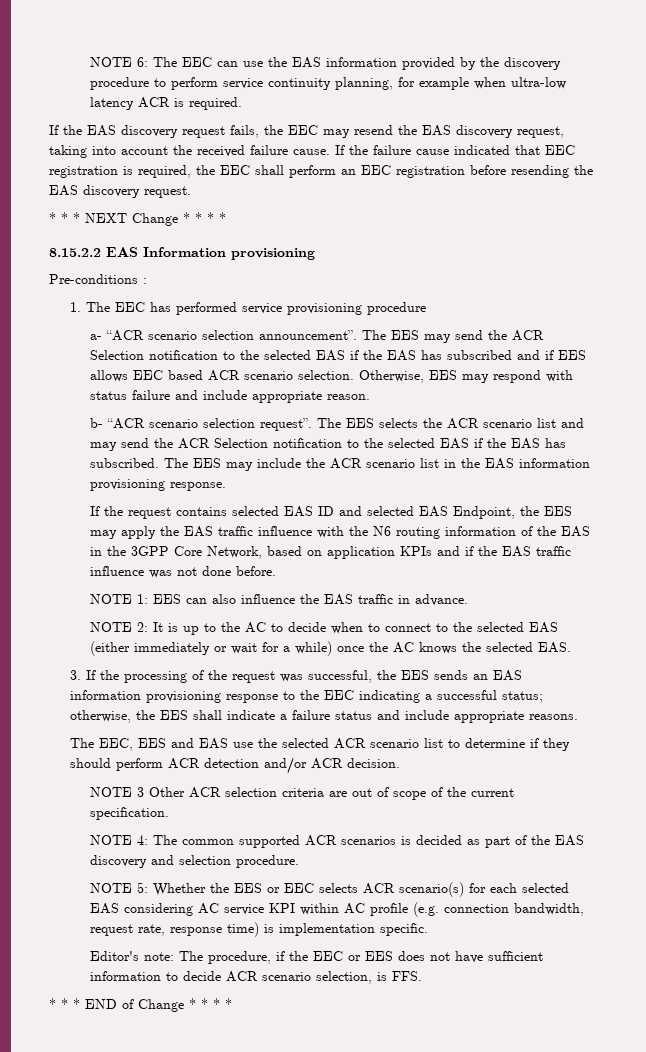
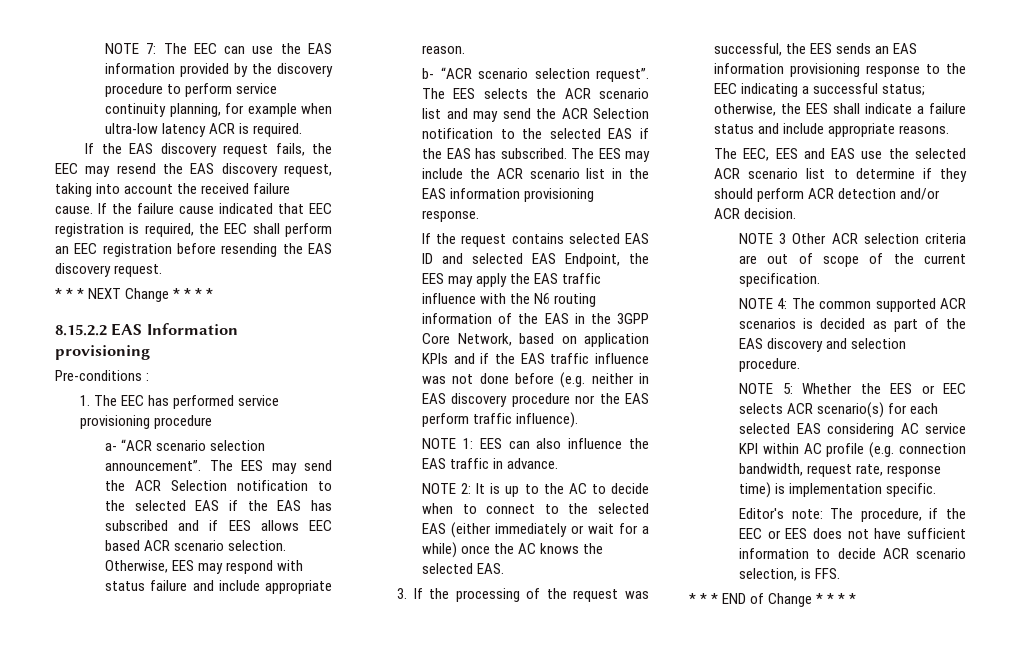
[90,57,149,67] NOTE 6: -> [105,43,157,54] NOTE 7:
[236,566,277,576] before. -> [515,372,649,388] [422,393,649,407] [422,412,579,428] before (e.g. neither in EAS discovery procedure nor the EAS perform traffic influence).

